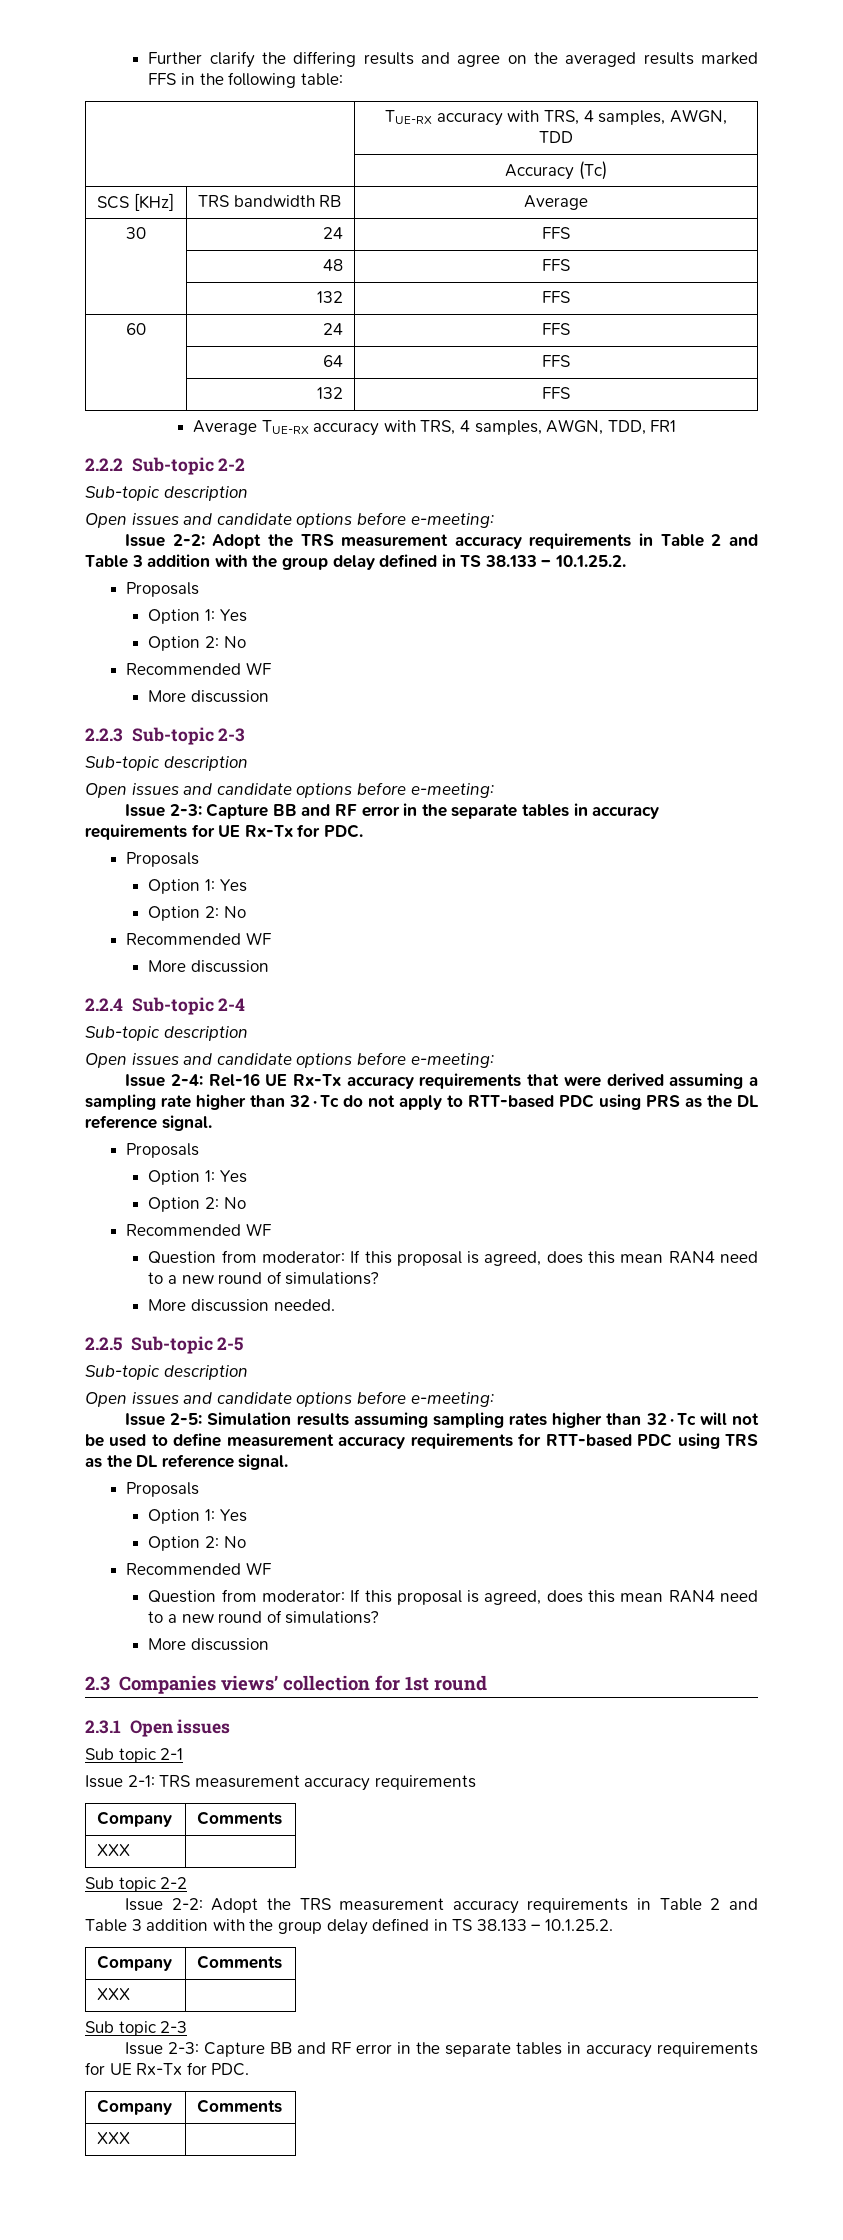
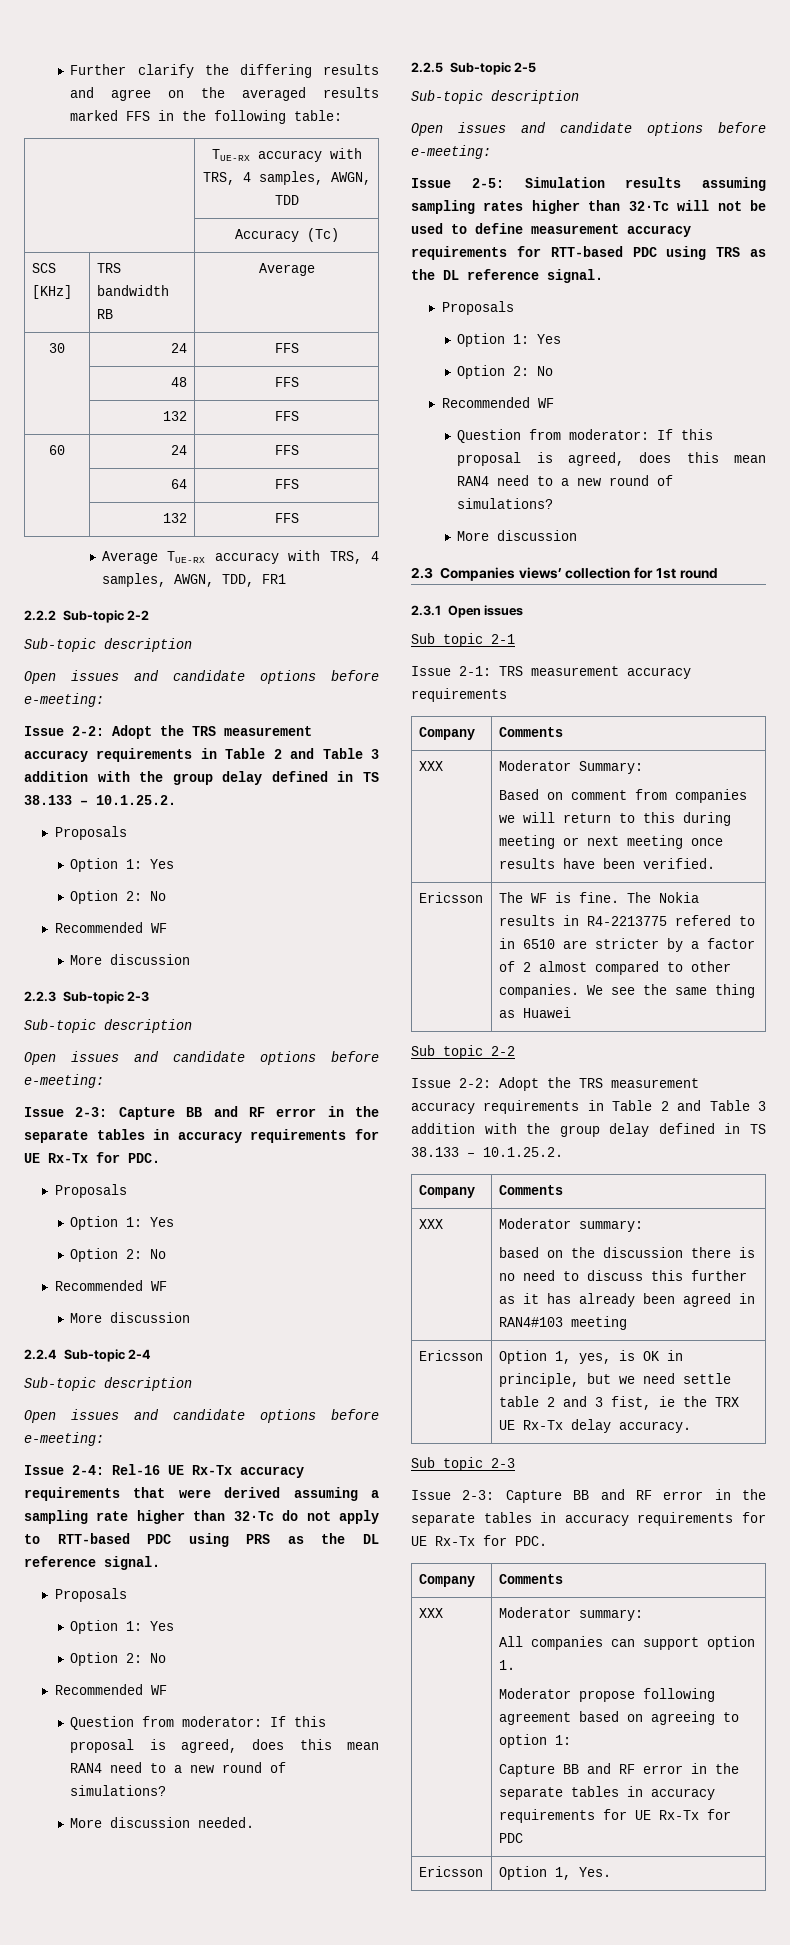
(131, 1850) none -> [498,760,643,774] [498,789,747,803] [498,812,731,826] [498,835,723,849] [498,858,715,869] [418,892,483,903] [498,892,699,903] [498,915,755,926] [498,938,755,952] [498,961,731,975] [498,984,755,998] [498,1007,571,1018] Moderator Summary: // Based on comment from companies we will return to this during meeting or next meeting once results have been verified. // Ericsson | The WF is fine. The Nokia results in R4-2213775 refered to in 6510 are stricter by a factor of 2 almost compared to other companies. We see the same thing as Huawei
(131, 1994) none -> [498,1218,643,1232] [498,1247,755,1258] [498,1270,747,1281] [498,1293,755,1307] [498,1316,627,1330] [418,1350,483,1361] [498,1350,683,1364] [498,1373,731,1387] [498,1396,739,1410] [498,1419,691,1433] Moderator summary: // based on the discussion there is no need to discuss this further as it has already been agreed in RAN4#103 meeting // Ericsson | Option 1, yes, is OK in principle, but we need settle table 2 and 3 fist, ie the TRX UE Rx-Tx delay accuracy.
(131, 2138) none -> [498,1607,643,1621] [498,1636,755,1650] [498,1660,515,1670] [498,1688,715,1702] [498,1711,739,1725] [498,1734,571,1748] [498,1763,739,1777] [498,1786,715,1800] [498,1809,731,1823] [498,1833,523,1843] [418,1866,483,1877] [498,1866,611,1880] Moderator summary: // All companies can support option 1. // Moderator propose following agreement based on agreeing to option 1: // Capture BB and RF error in the separate tables in accuracy requirements for UE Rx-Tx for PDC // Ericsson | Option 1, Yes.

